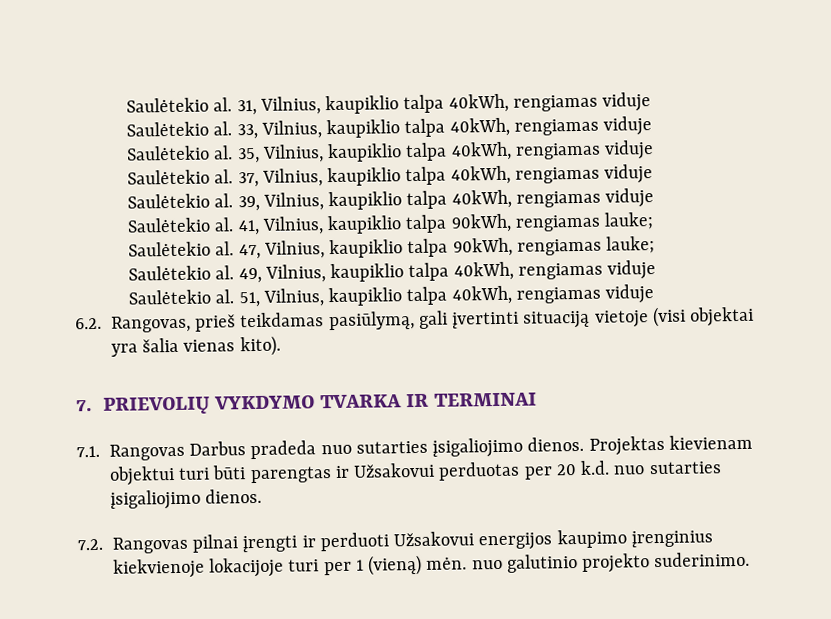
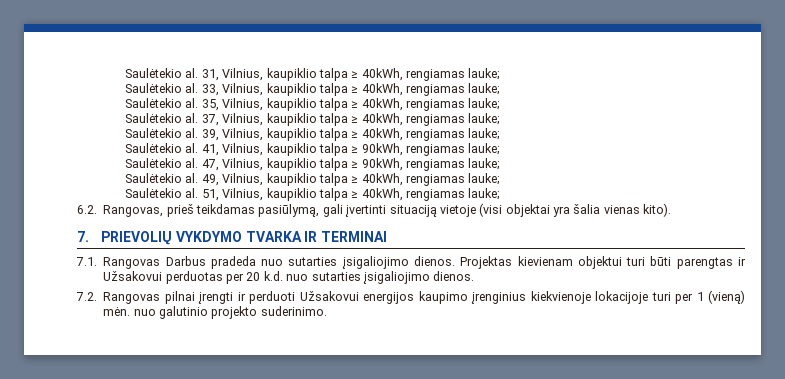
[448,92,652,113] 40kWh, rengiamas viduje -> [351,68,501,81] ≥ 40kWh, rengiamas lauke;
[449,116,653,137] 40kWh, rengiamas viduje -> [351,83,501,96] ≥ 40kWh, rengiamas lauke;
[450,140,655,161] 40kWh, rengiamas viduje -> [351,98,501,111] ≥ 40kWh, rengiamas lauke;
[450,164,654,185] 40kWh, rengiamas viduje -> [351,113,501,126] ≥ 40kWh, rengiamas lauke;
[451,188,655,209] 40kWh, rengiamas viduje -> [351,128,501,141] ≥ 40kWh, rengiamas lauke;
(448, 224) none -> [351,146,359,153] ≥
(449, 248) none -> [351,161,359,168] ≥
[453,260,657,281] 40kWh, rengiamas viduje -> [351,173,501,186] ≥ 40kWh, rengiamas lauke;
[451,284,655,305] 40kWh, rengiamas viduje -> [351,188,501,201] ≥ 40kWh, rengiamas lauke;

